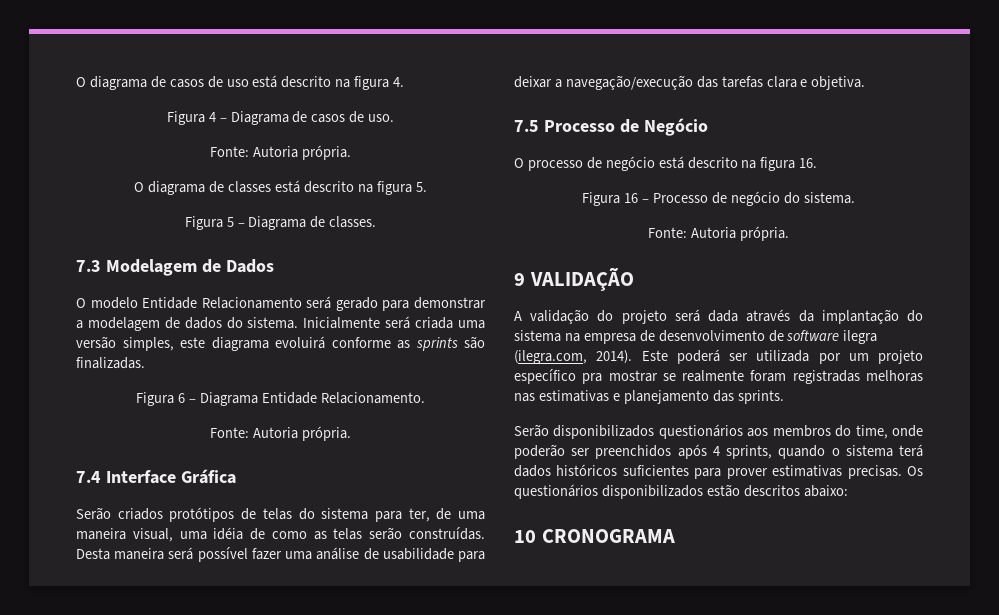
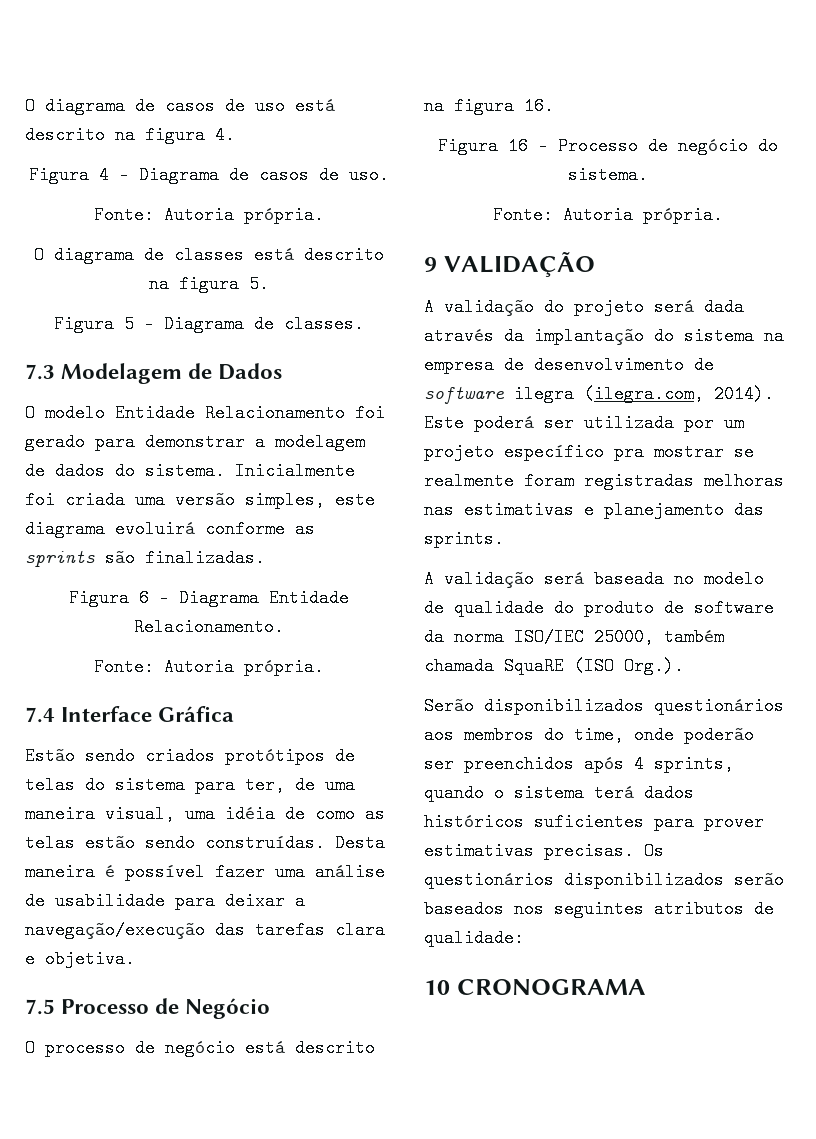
[306,296,332,309] será -> [355,404,385,422] foi
[385,316,411,329] será -> [25,491,55,509] foi
[76,507,111,520] Serão -> [25,747,135,765] Estão sendo
[369,527,403,540] serão -> [85,834,195,852] estão sendo
[168,547,194,560] será -> [105,865,115,877] é
(784, 397) none -> [424,570,764,588] [424,599,774,617] [424,628,724,646] [424,657,684,675] // A validação será baseada no modelo de qualidade do produto de software da norma ISO/IEC 25000, também chamada SquaRE (ISO Org.).
[706,484,848,497] estão descritos abaixo: -> [734,871,784,889] [424,900,774,918] [424,929,524,947] serão baseados nos seguintes atributos de qualidade:

